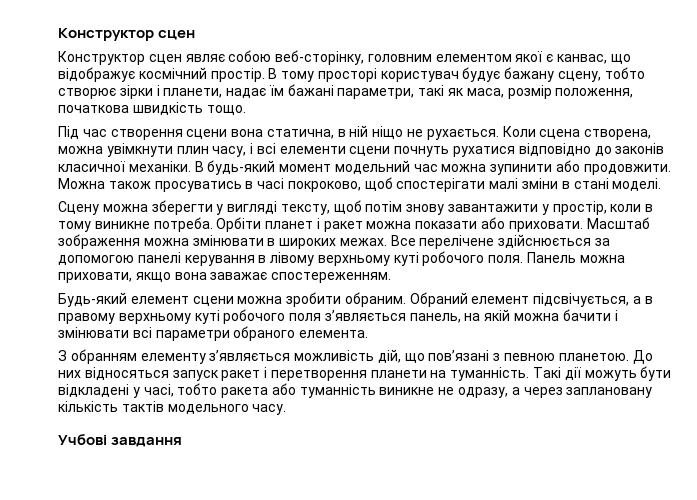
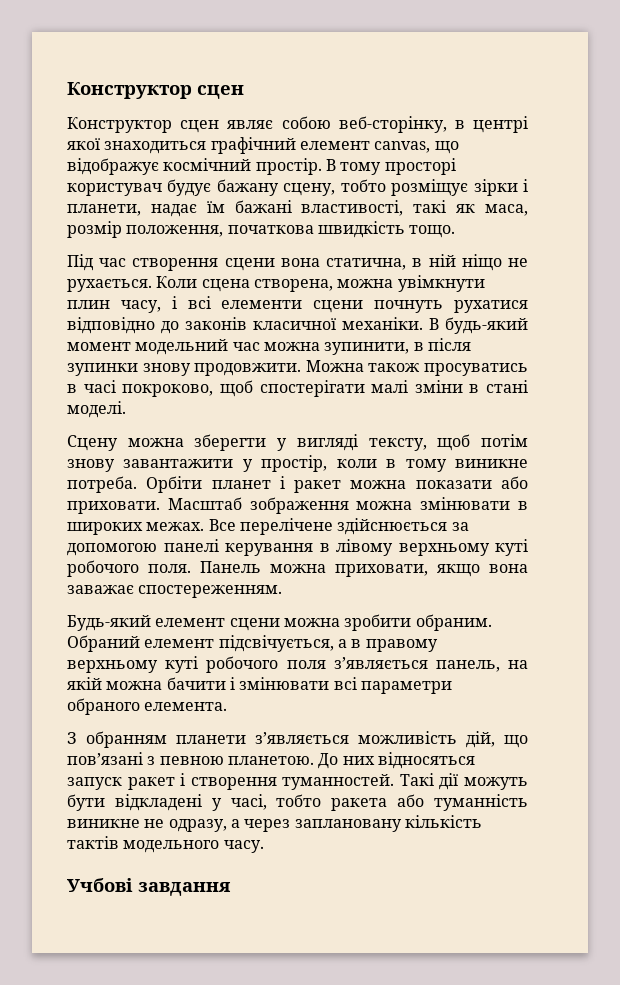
[367,51,608,64] головним елементом якої є канвас, -> [454,116,528,133] [67,137,431,154] в центрі якої знаходиться графічний елемент canvas,
[58,88,116,99] створює -> [391,179,469,196] розміщує
[337,88,415,99] параметри, -> [301,200,404,216] властивості,
[490,160,581,175] зупинити або -> [324,338,471,355] [67,363,191,376] зупинити, в після зупинки знову
[140,353,206,364] елементу -> [176,735,246,744] планети
[270,367,530,381] перетворення планети на туманність. -> [190,774,395,790] створення туманностей.

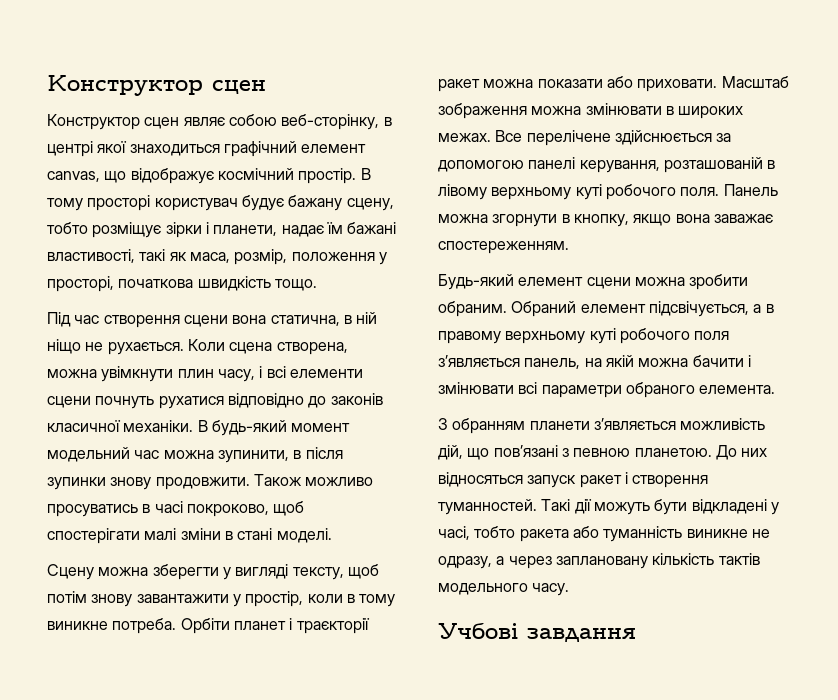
[67,221,224,238] розмір положення, -> [234,249,387,265] [47,276,114,292] розмір, положення у просторі,
[305,360,421,372] Можна також -> [253,474,374,486] Також можливо
(285, 482) none -> [296,618,370,634] траєкторії
[225,543,313,556] керування -> [579,157,763,173] керування, розташованій
[335,564,428,577] приховати, -> [492,214,629,227] згорнути в кнопку,

